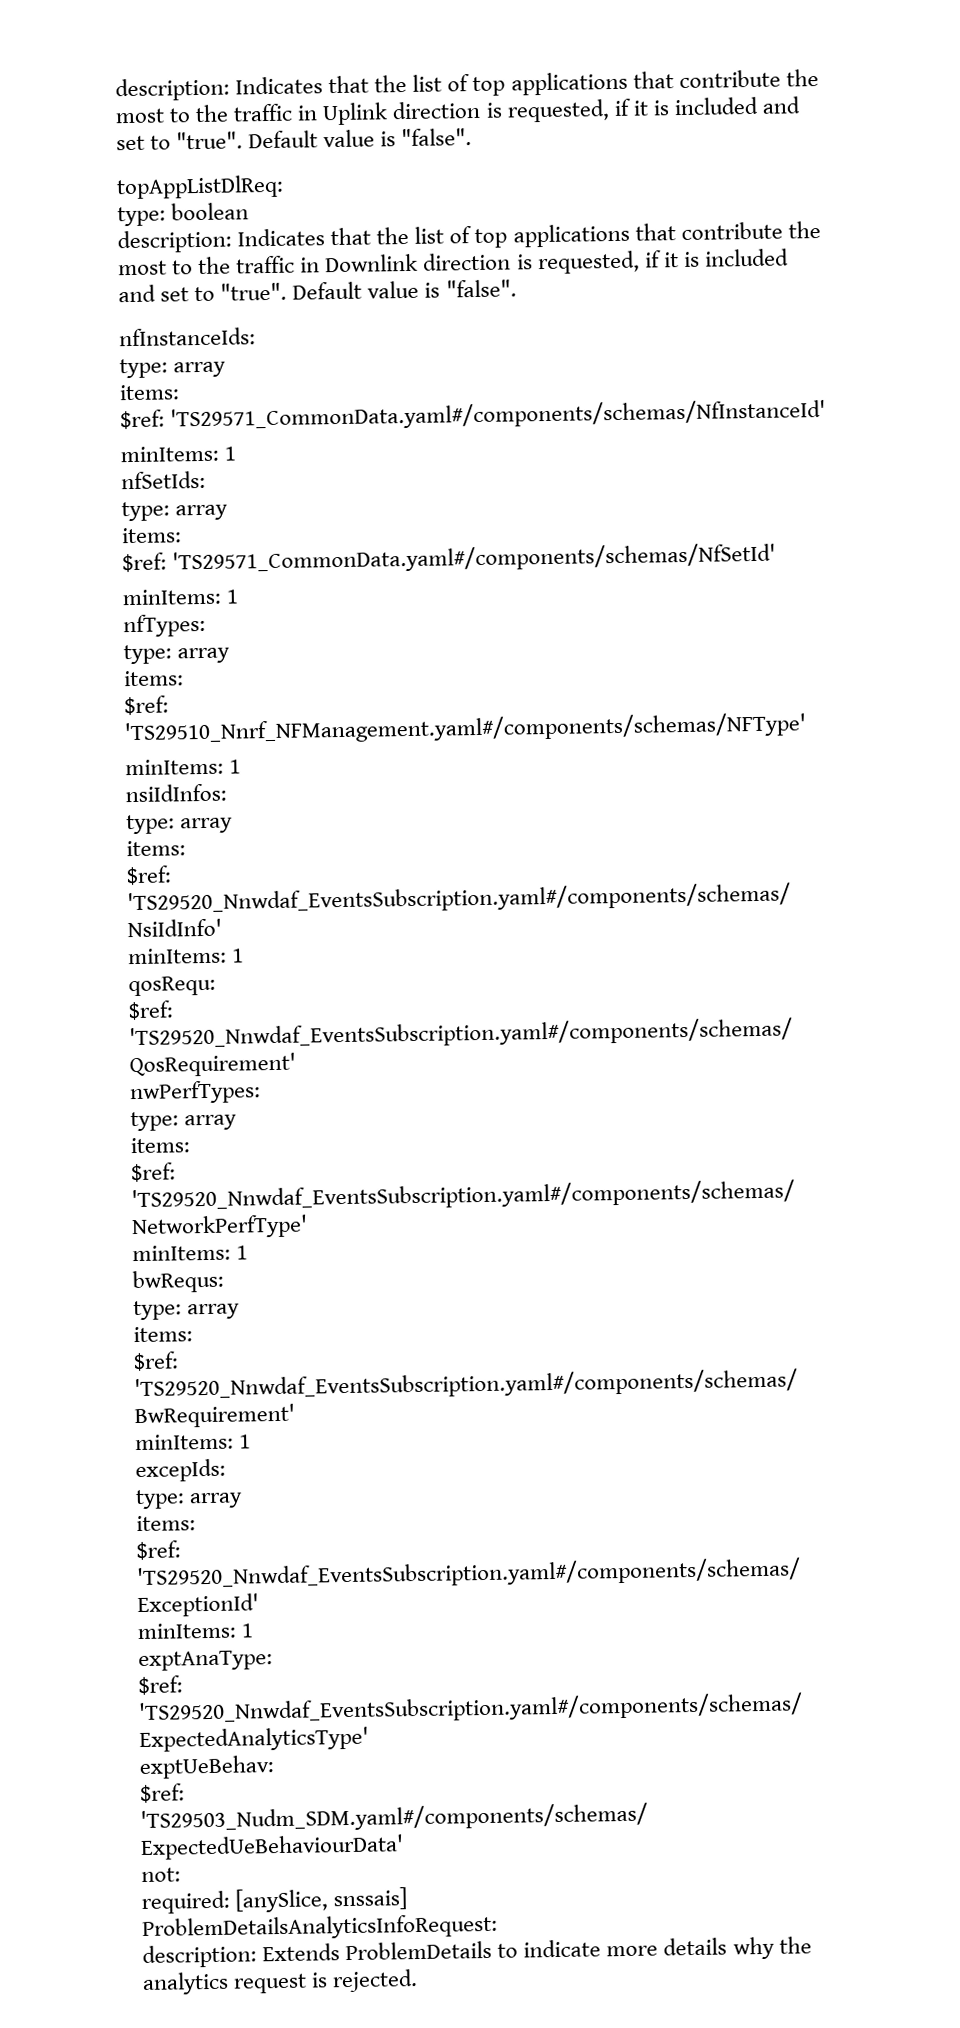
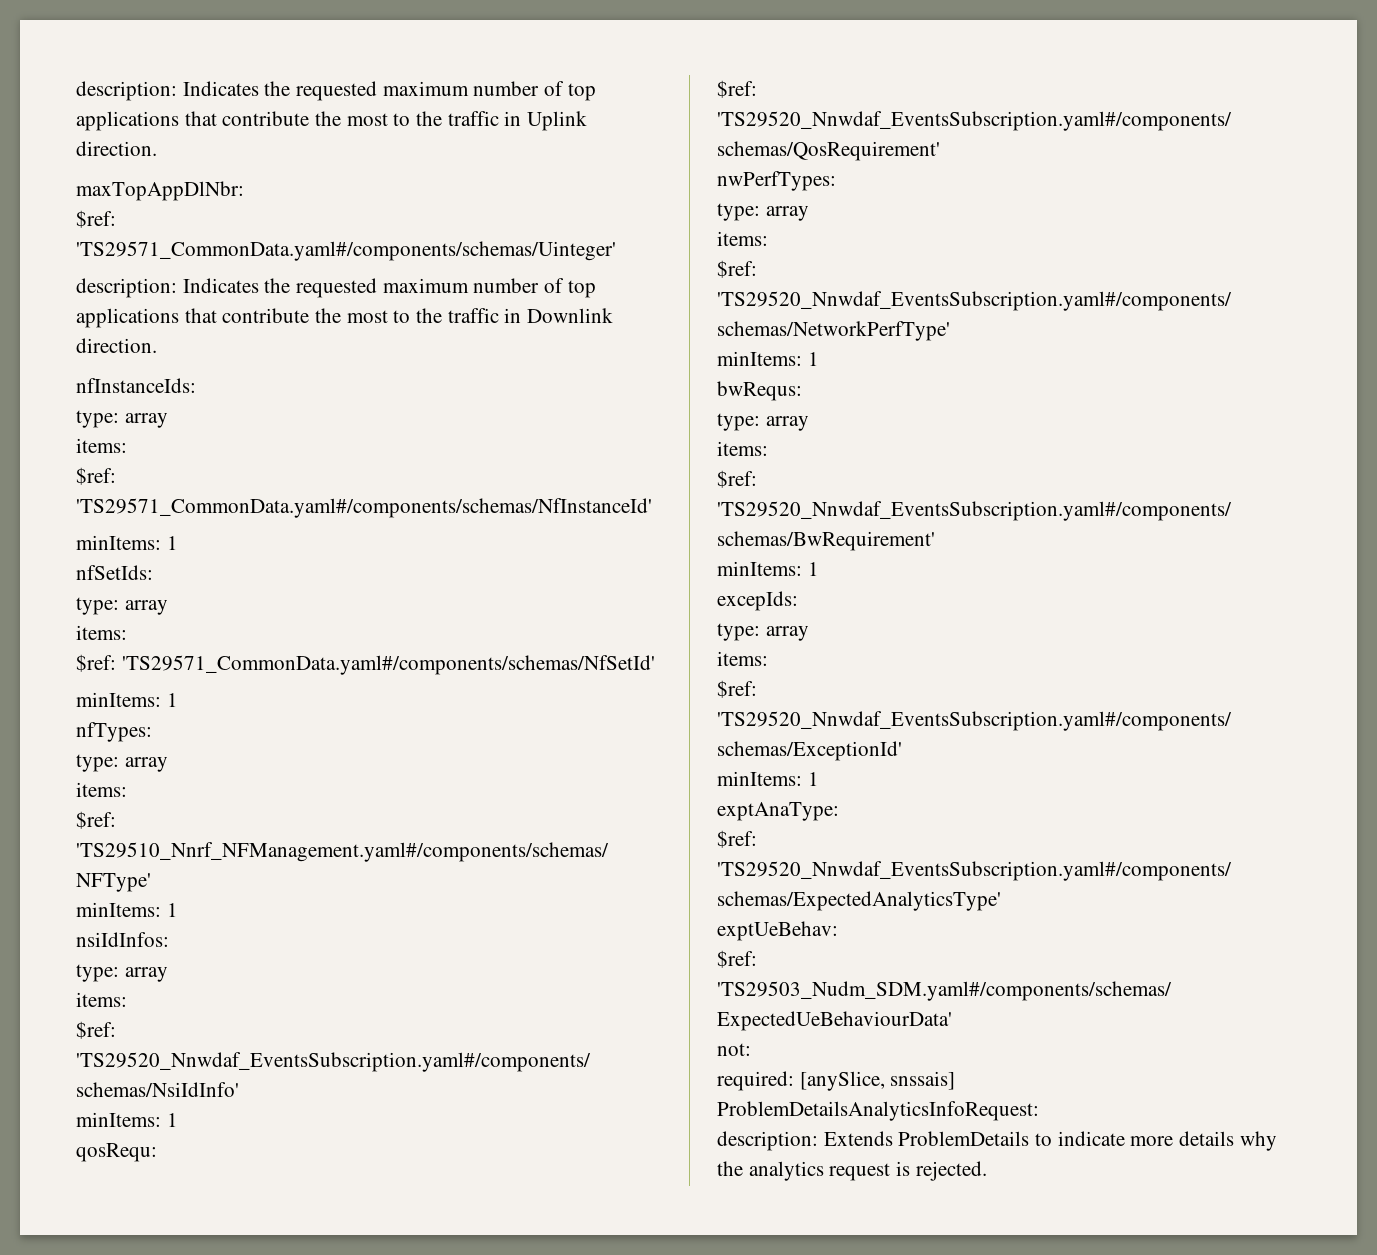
[115,74,443,102] description: Indicates that the list -> [76,81,540,101] description: Indicates the requested maximum number
[392,96,800,123] [116,128,473,151] [116,174,284,200] [117,202,250,227] [117,226,445,254] direction is requested, if it is included and set to "true". Default value is "false". // topAppListDlReq: // type: boolean // description: Indicates that the list -> [76,141,157,156] [76,181,244,201] [76,210,116,228] [76,241,616,261] [76,278,540,298] direction. // maxTopAppDlNbr: // $ref: 'TS29571_CommonData.yaml#/components/schemas/Uinteger' // description: Indicates the requested maximum number
[422,248,789,275] [118,279,517,303] direction is requested, if it is included and set to "true". Default value is "false". -> [76,338,157,353] direction.

